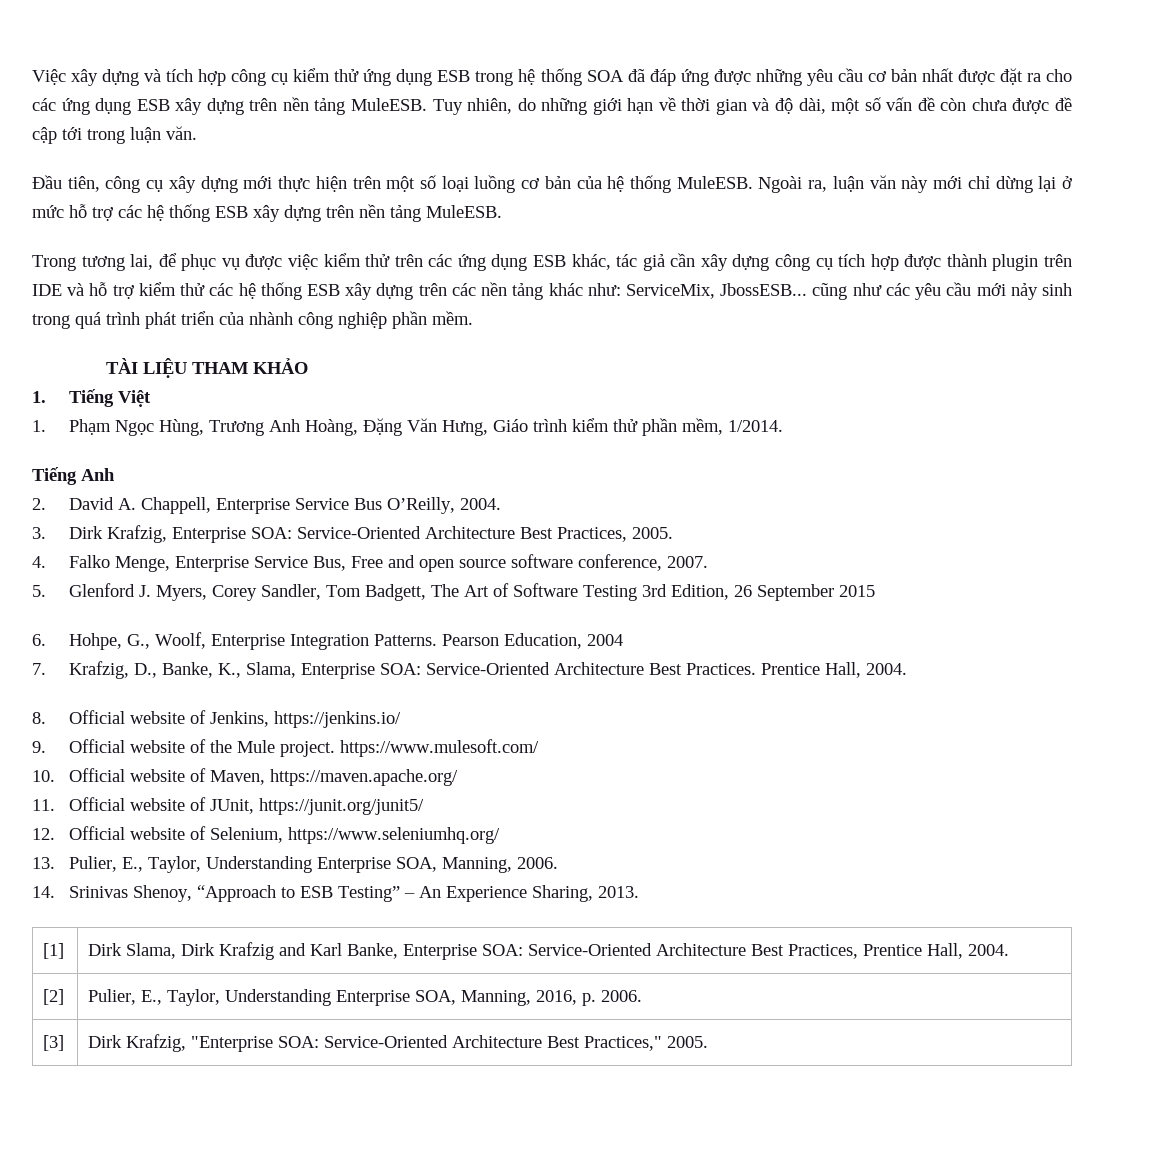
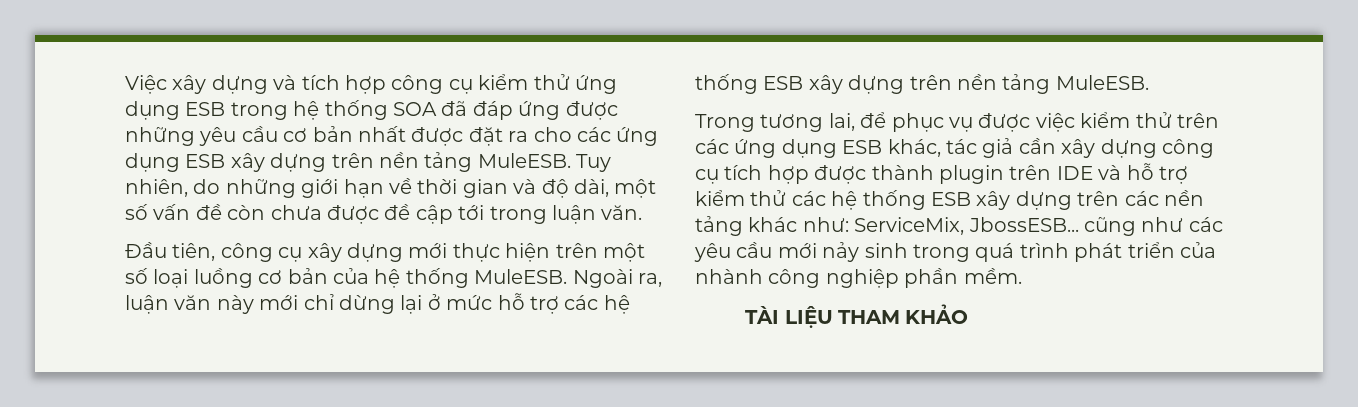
[32,389,151,407] [32,418,783,436] [32,467,115,485] [32,497,501,514] [32,525,673,543] [32,554,708,572] [32,583,875,601] [32,632,623,650] [32,661,907,679] [32,710,401,728] [32,739,539,757] [32,768,458,786] [32,797,424,815] [32,826,500,844] [32,856,558,873] [32,885,639,902] [43,943,65,959] [88,942,1010,960] [43,989,65,1005] [88,989,643,1006] [43,1035,65,1051] [88,1034,709,1052] // 1. Tiếng Việt // 1. Phạm Ngọc Hùng, Trương Anh Hoàng, Đặng Văn Hưng, Giáo trình kiểm thử phần mềm, 1/2014. // Tiếng Anh // 2. David A. Chappell, Enterprise Service Bus O’Reilly, 2004. // 3. Dirk Krafzig, Enterprise SOA: Service-Oriented Architecture Best Practices, 2005. // 4. Falko Menge, Enterprise Service Bus, Free and open source software conference, 2007. // 5. Glenford J. Myers, Corey Sandler, Tom Badgett, The Art of Software Testing 3rd Edition, 26 September 2015 // 6. Hohpe, G., Woolf, Enterprise Integration Patterns. Pearson Education, 2004 // 7. Krafzig, D., Banke, K., Slama, Enterprise SOA: Service-Oriented Architecture Best Practices. Prentice Hall, 2004. // 8. Official website of Jenkins, https://jenkins.io/ // 9. Official website of the Mule project. https://www.mulesoft.com/ // 10. Official website of Maven, https://maven.apache.org/ // 11. Official website of JUnit, https://junit.org/junit5/ // 12. Official website of Selenium, https://www.seleniumhq.org/ // 13. Pulier, E., Taylor, Understanding Enterprise SOA, Manning, 2006. // 14. Srinivas Shenoy, “Approach to ESB Testing” – An Experience Sharing, 2013. // [1] | Dirk Slama, Dirk Krafzig and Karl Banke, Enterprise SOA: Service-Oriented Architecture Best Practices, Prentice Hall, 2004. // [2] | Pulier, E., Taylor, Understanding Enterprise SOA, Manning, 2016, p. 2006. // [3] | Dirk Krafzig, "Enterprise SOA: Service-Oriented Architecture Best Practices," 2005. -> (969, 314) none

